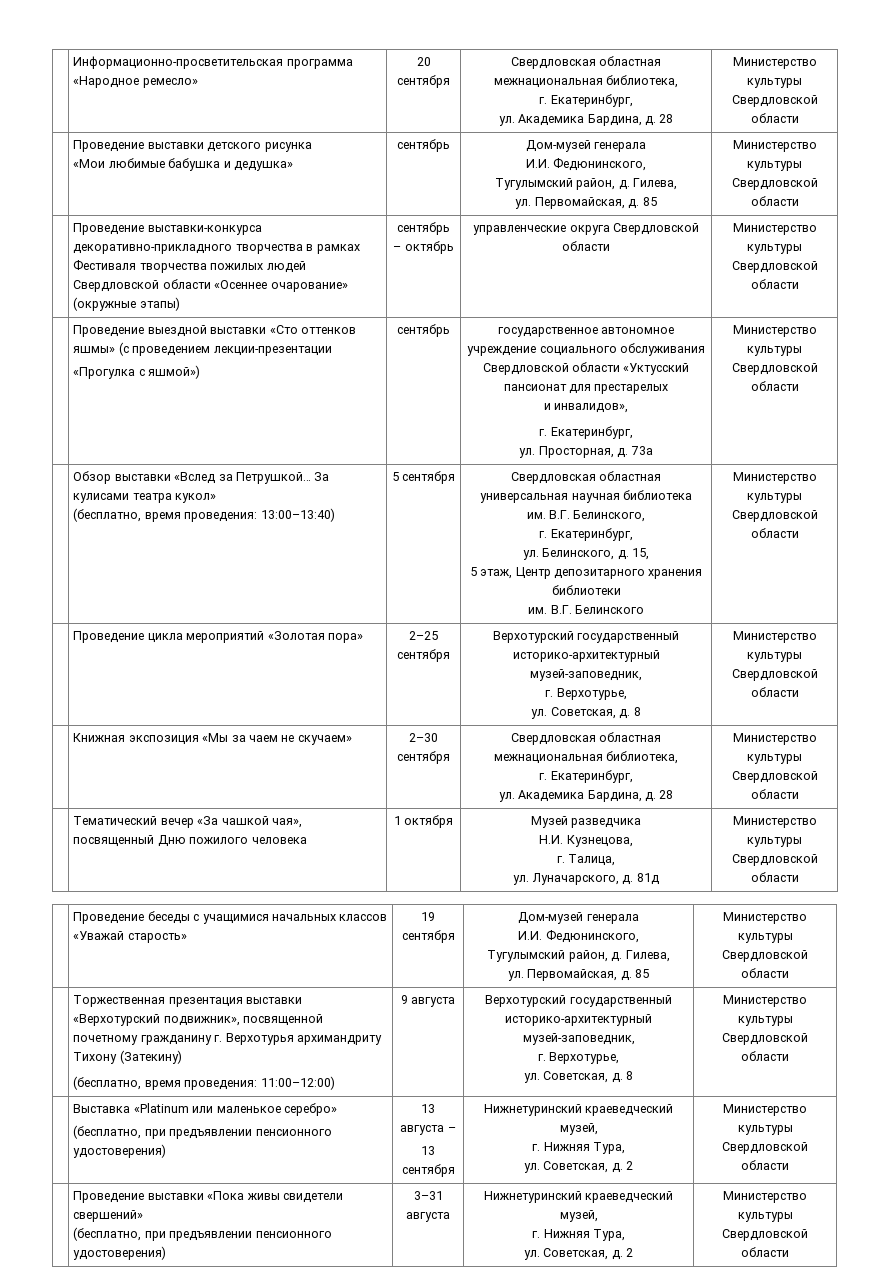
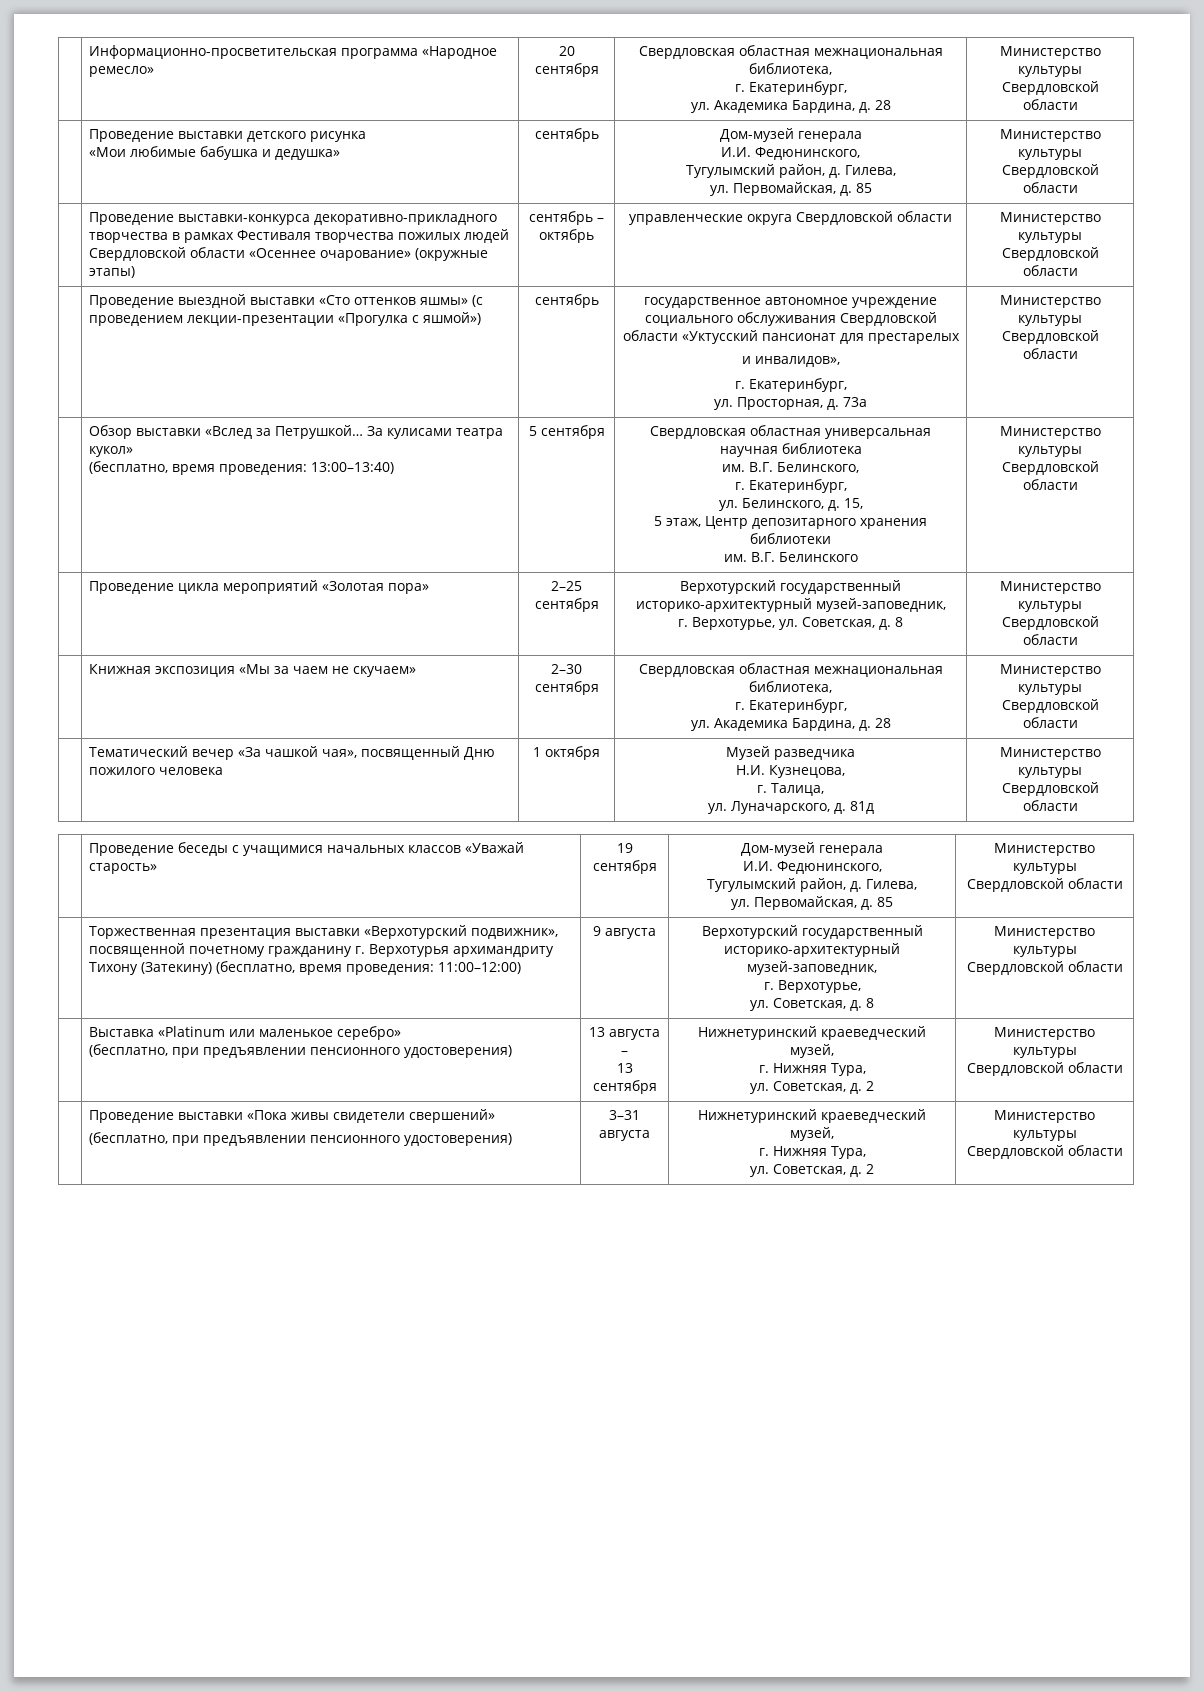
(332, 351) // -> (335, 320) none
(627, 694) // -> (775, 623) none
(182, 1057) // -> (213, 968) none

